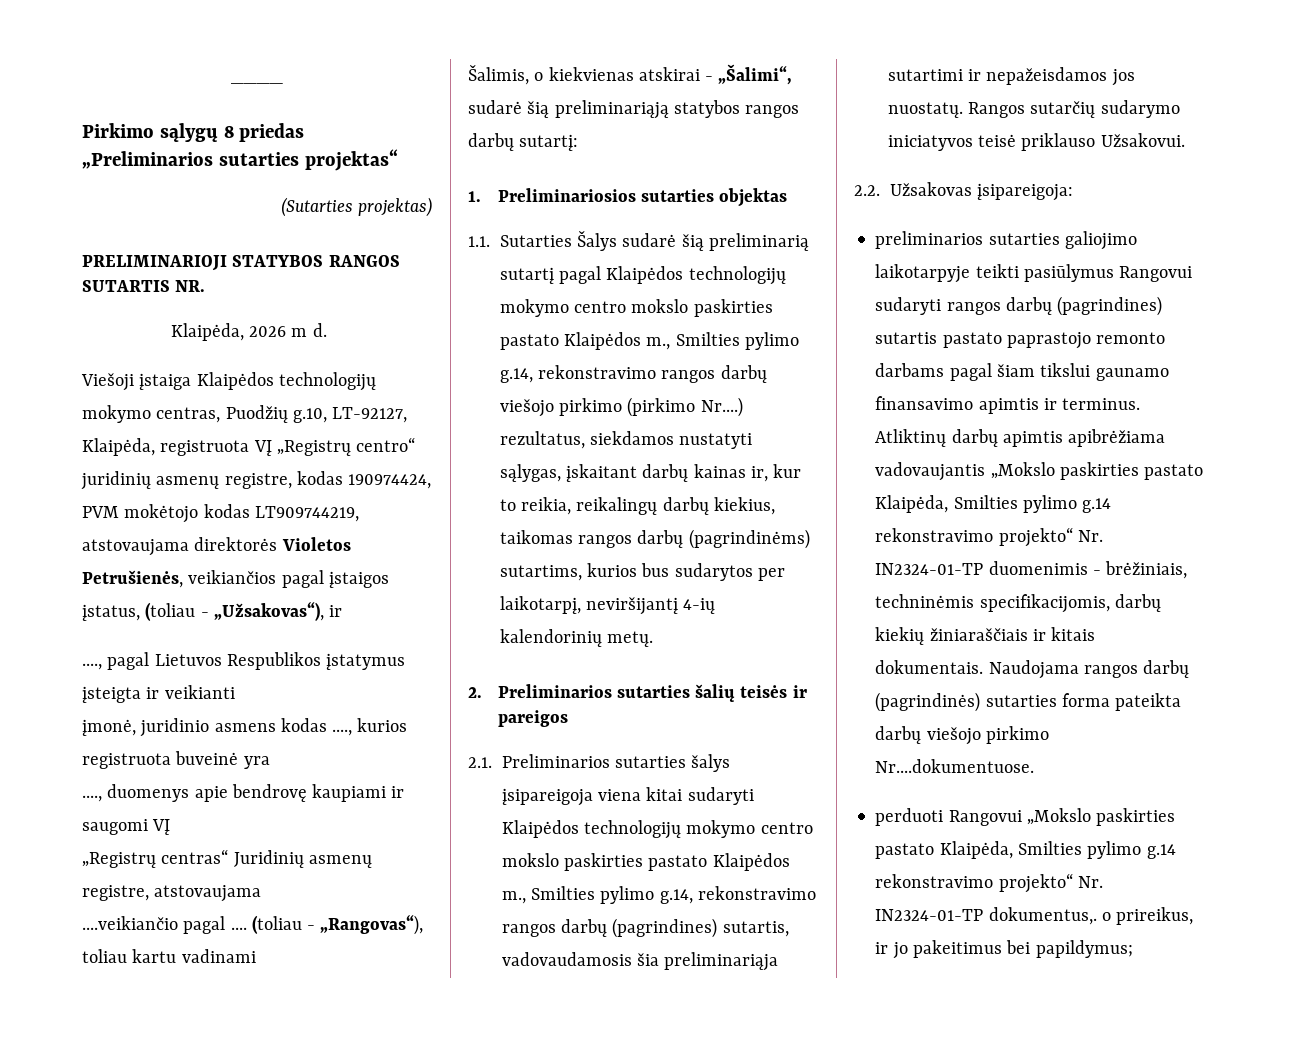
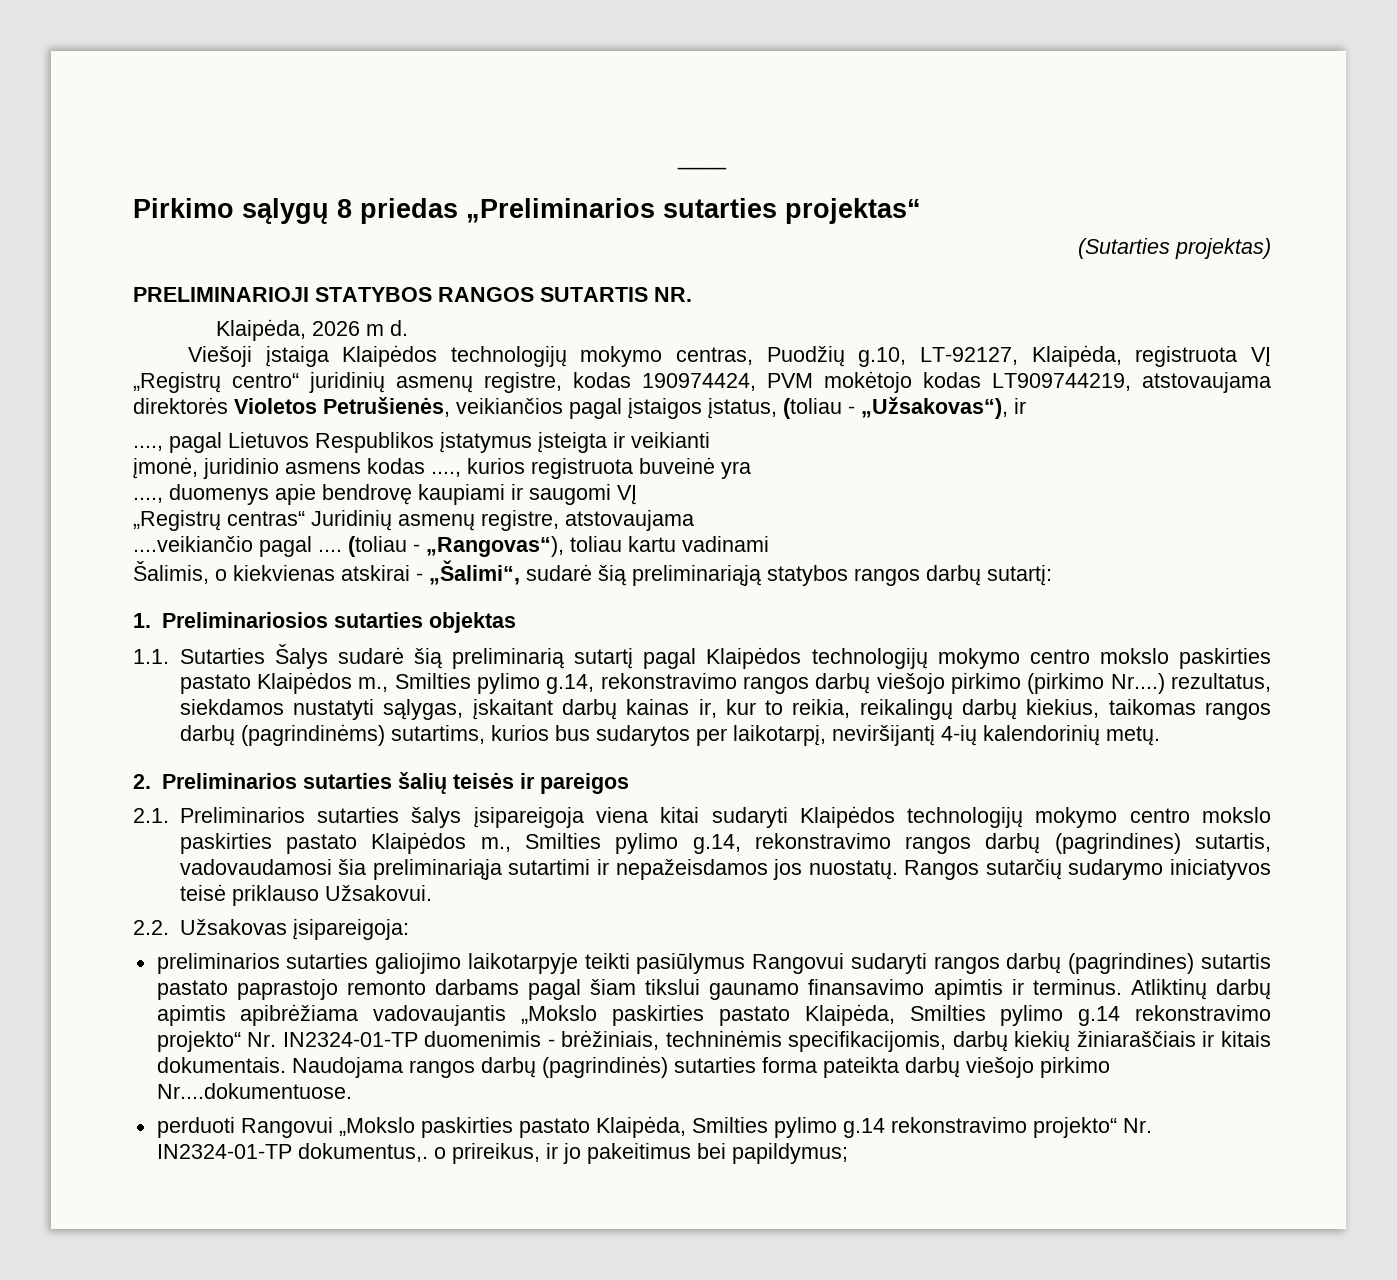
[501,952,632,966] vadovaudamosis -> [179,859,332,875] vadovaudamosi

